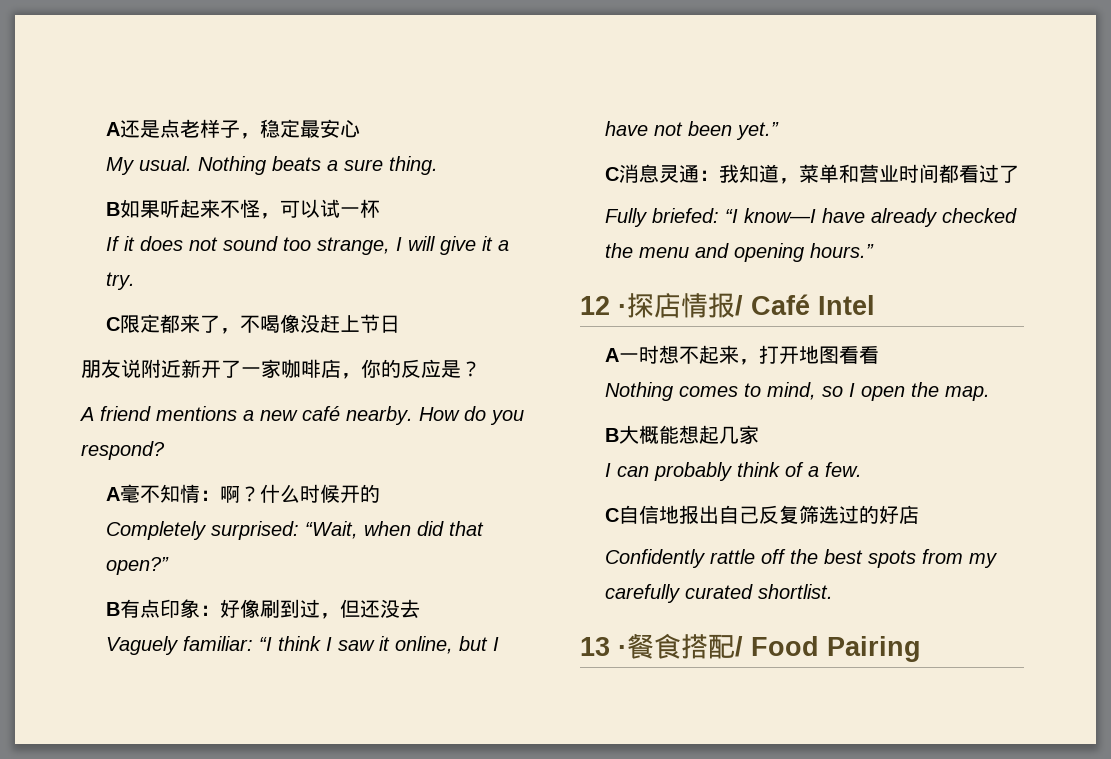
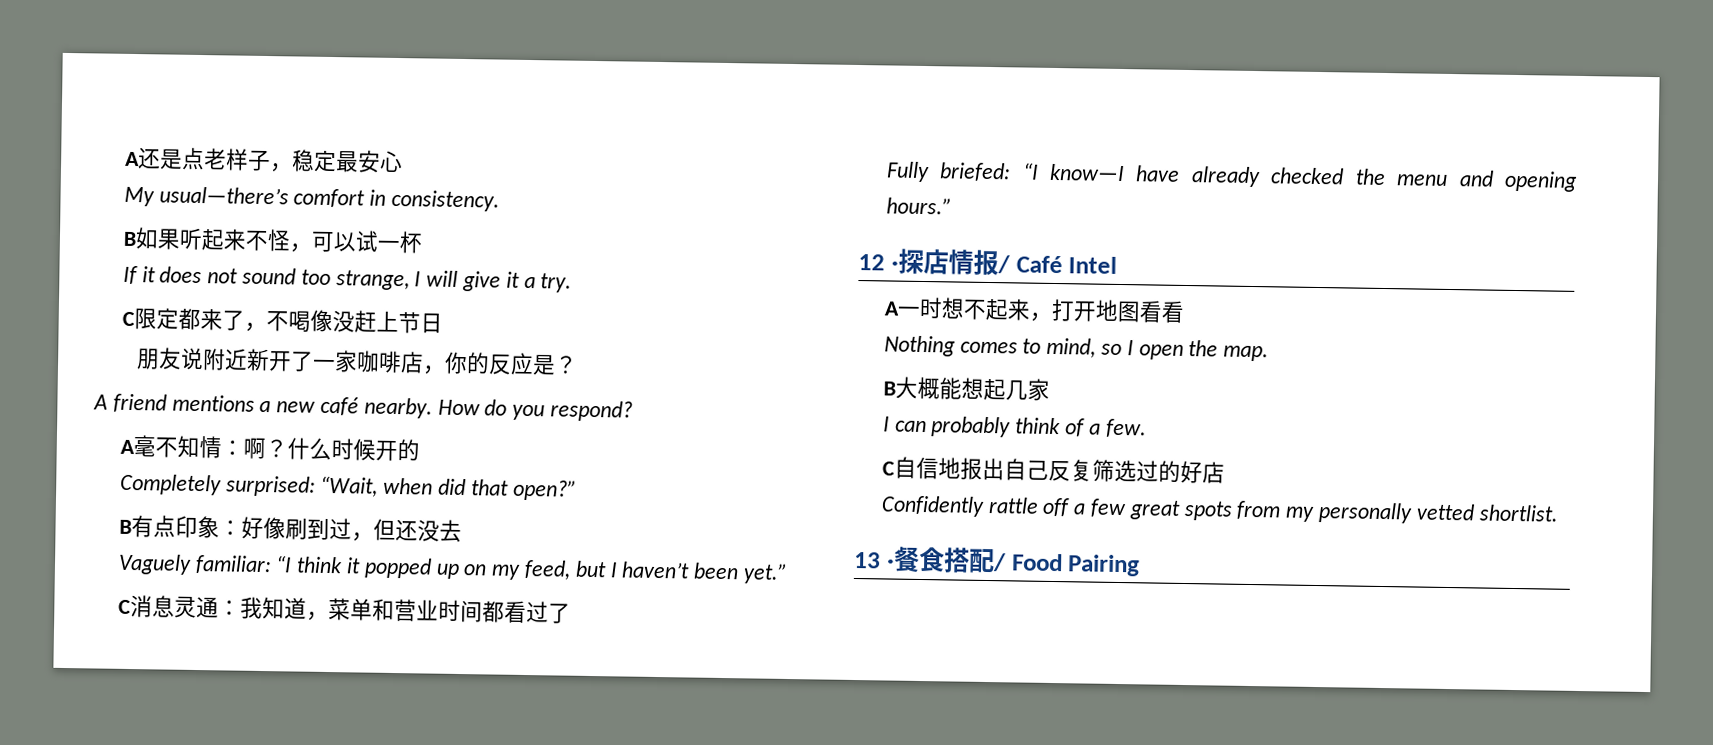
[138,156,438,175] usual. Nothing beats a sure thing. -> [158,186,501,212] usual—there’s comfort in consistency.
[325,636,499,654] [604,121,683,136] I saw it online, but I have not -> [346,557,691,580] it popped up on my feed, but I haven’t
[789,549,863,564] the best -> [1073,498,1181,520] a few great
[604,584,753,603] carefully curated -> [1318,502,1475,524] personally vetted

